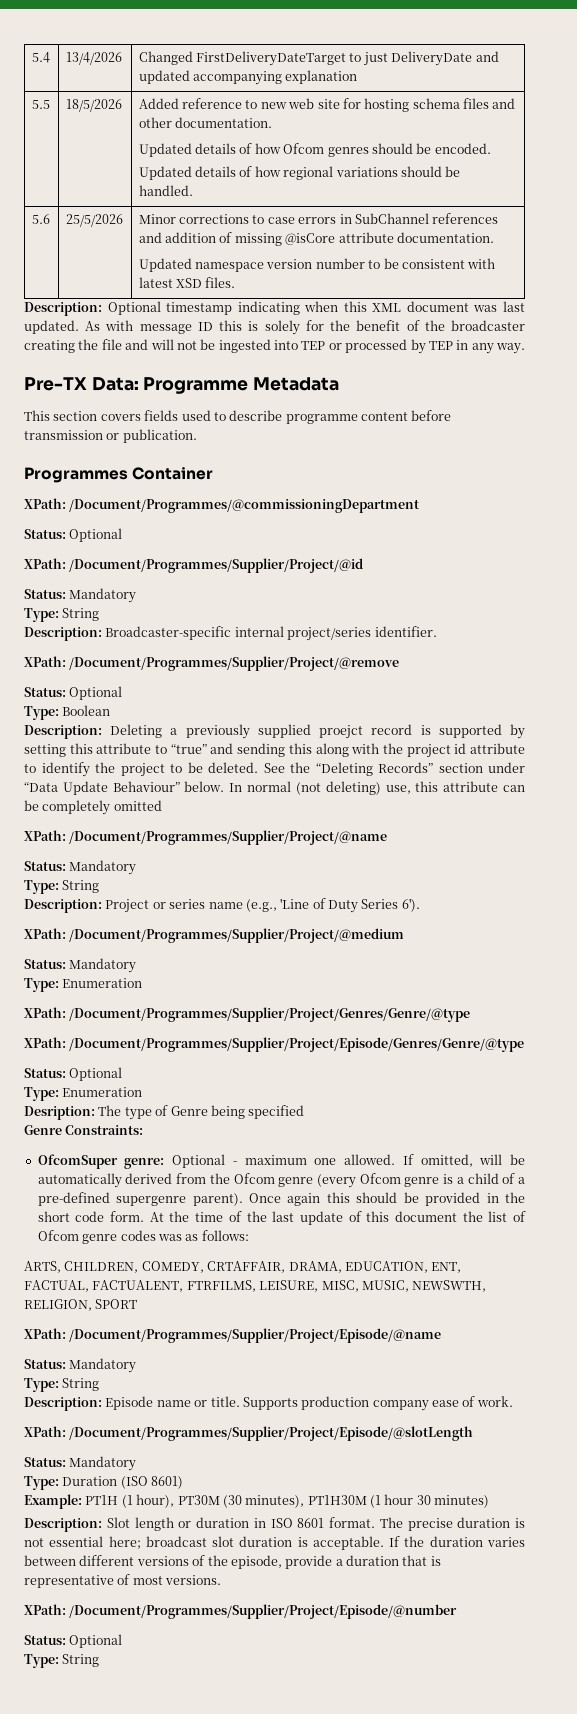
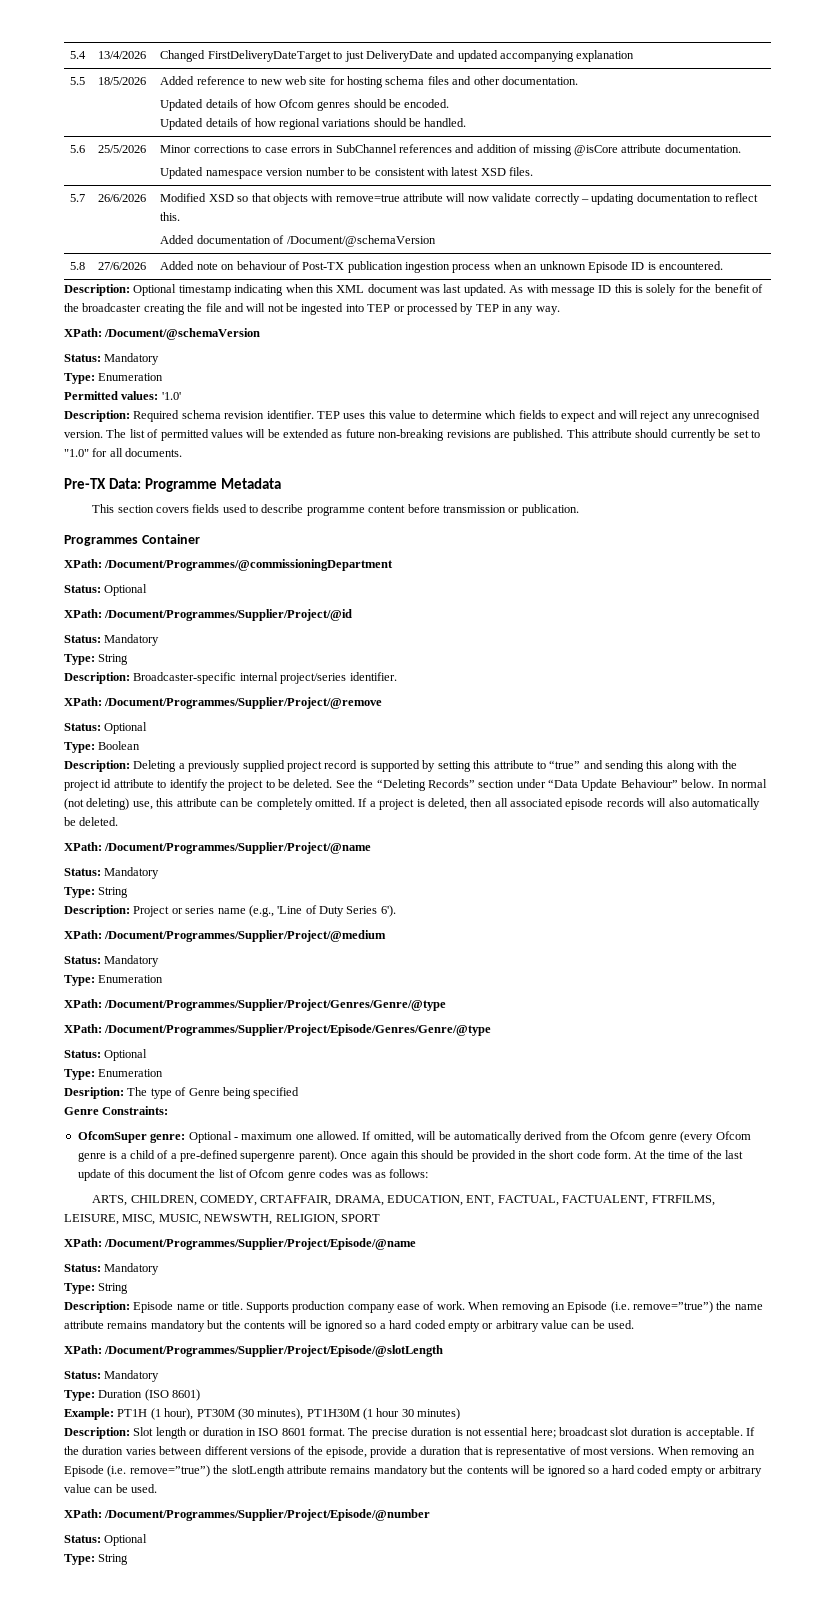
(236, 282) none -> [70,194,86,202] [98,194,147,202] [160,193,759,205] [160,212,181,221] [160,235,436,247] [70,262,86,270] [98,262,147,270] [160,261,724,273] // 5.7 | 26/6/2026 | Modified XSD so that objects with remove=true attribute will now validate correctly – updating documentation to reflect this. // Added documentation of /Document/@schemaVersion // 5.8 | 27/6/2026 | Added note on behaviour of Post-TX publication ingestion process when an unknown Episode ID is encountered.
(525, 348) none -> [64,328,261,340] [64,353,160,365] [64,373,164,384] [64,391,181,400] [64,410,761,422] [64,429,760,441] [64,448,183,457] // XPath: /Document/@schemaVersion // Status: Mandatory // Type: Enumeration // Permitted values: '1.0' // Description: Required schema revision identifier. TEP uses this value to determine which fields to expect and will reject any unrecognised version. The list of permitted values will be extended as future non-breaking revisions are published. This attribute should currently be set to "1.0" for all documents.
[319,725,364,739] proejct -> [286,761,322,772] project
[113,800,162,811] omitted -> [315,798,760,810] [64,817,119,826] omitted. If a project is deleted, then all associated episode records will also automatically be deleted.
(513, 1401) none -> [468,1301,763,1313] [64,1320,635,1332] When removing an Episode (i.e. remove=”true”) the name attribute remains mandatory but the contents will be ignored so a hard coded empty or arbitrary value can be used.
(222, 1580) none -> [657,1446,755,1458] [64,1465,762,1477] [64,1484,158,1493] When removing an Episode (i.e. remove=”true”) the slotLength attribute remains mandatory but the contents will be ignored so a hard coded empty or arbitrary value can be used.

